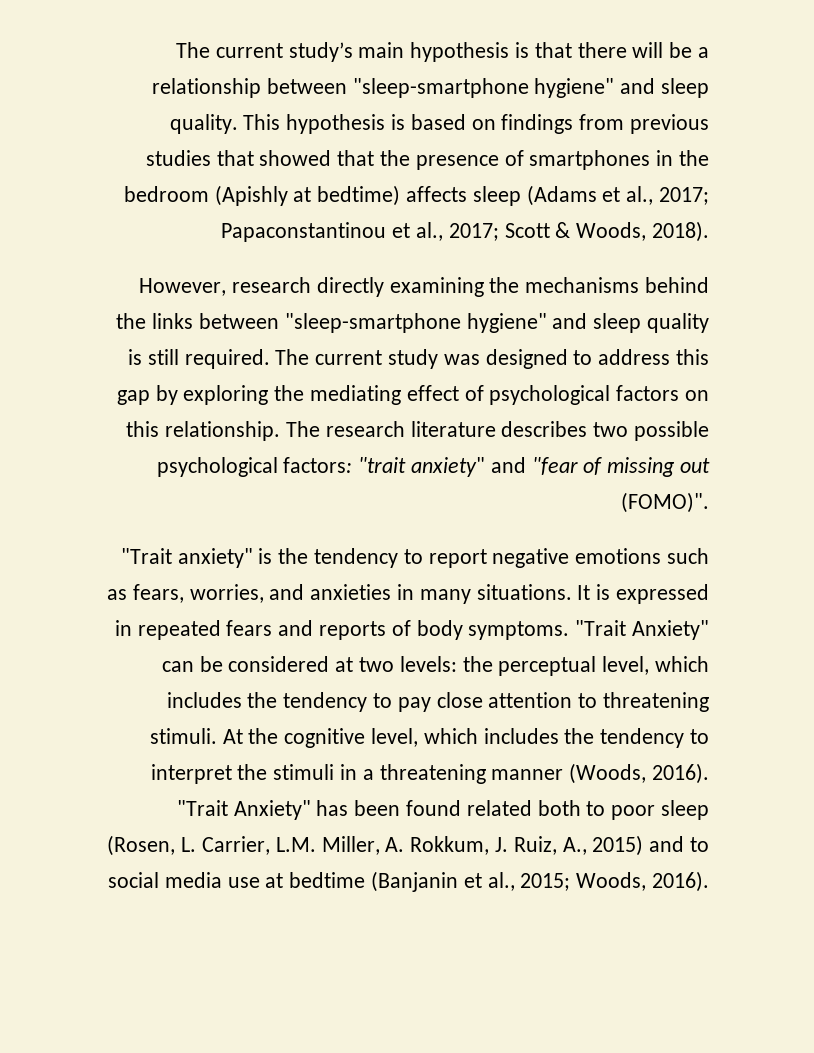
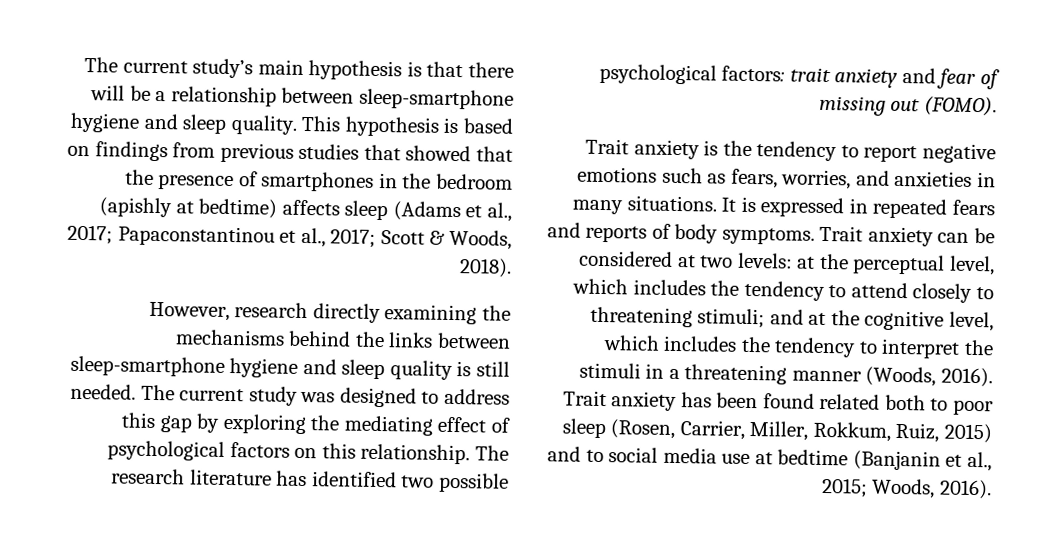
[352,78,615,98] "sleep-smartphone hygiene" -> [359,88,514,110] [70,112,141,133] sleep-smartphone hygiene
[214,185,288,206] (Apishly -> [99,197,173,218] (apishly
[284,313,547,333] "sleep-smartphone hygiene" -> [69,355,299,378] sleep-smartphone hygiene
[184,349,270,369] required. -> [70,383,137,400] needed.
[501,421,588,437] describes -> [276,470,397,488] has identified
[358,457,710,477] [621,492,709,513] [120,548,253,568] "trait anxiety" and "fear of missing out (FOMO)". // "Trait anxiety" -> [789,67,1001,90] [818,95,997,117] [585,138,700,160] trait anxiety and fear of missing out (FOMO). // Trait anxiety
[575,620,709,640] "Trait Anxiety" -> [819,225,934,247] Trait anxiety
(457, 664) none -> [797,256,816,269] at
[397,692,709,712] [149,728,243,744] pay close attention to threatening stimuli. At -> [850,282,995,303] [589,306,827,329] attend closely to threatening stimuli; and at
[176,800,311,820] "Trait Anxiety" -> [562,390,678,412] Trait anxiety
[181,836,587,855] L. Carrier, L.M. Miller, A. Rokkum, J. Ruiz, A., -> [679,420,940,443] Carrier, Miller, Rokkum, Ruiz,

